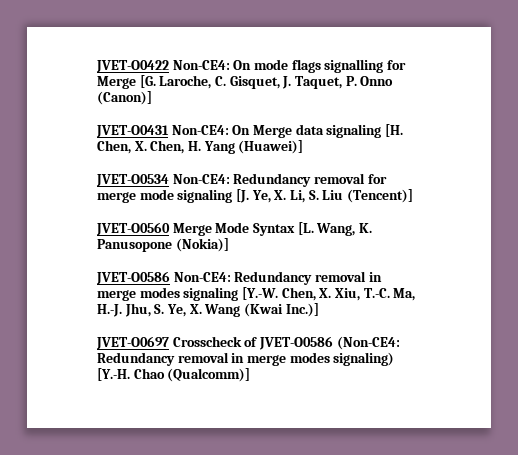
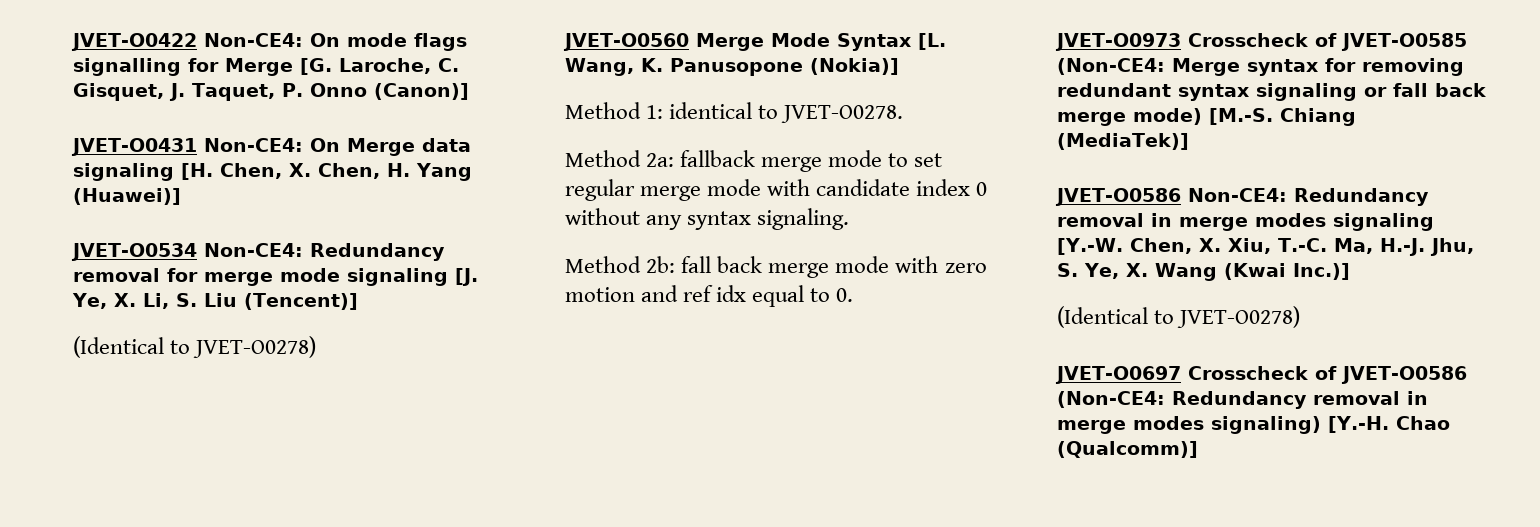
(413, 196) none -> [73,336,317,358] // (Identical to JVET-O0278)
(229, 245) none -> [565,102,904,123] [565,150,943,172] [565,179,988,201] [565,208,850,230] [565,256,987,278] [565,285,854,307] [1055,33,1467,51] [1057,58,1464,76] [1057,83,1486,101] [1057,108,1356,126] [1057,133,1189,150] // Method 1: identical to JVET-O0278. // Method 2a: fallback merge mode to set regular merge mode with candidate index 0 without any syntax signaling. // Method 2b: fall back merge mode with zero motion and ref idx equal to 0. // JVET-O0973 Crosscheck of JVET-O0585 (Non-CE4: Merge syntax for removing redundant syntax signaling or fall back merge mode) [M.-S. Chiang (MediaTek)]
(319, 310) none -> [1057,306,1301,328] // (Identical to JVET-O0278)

